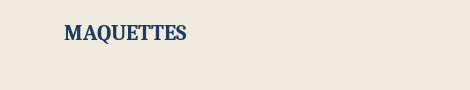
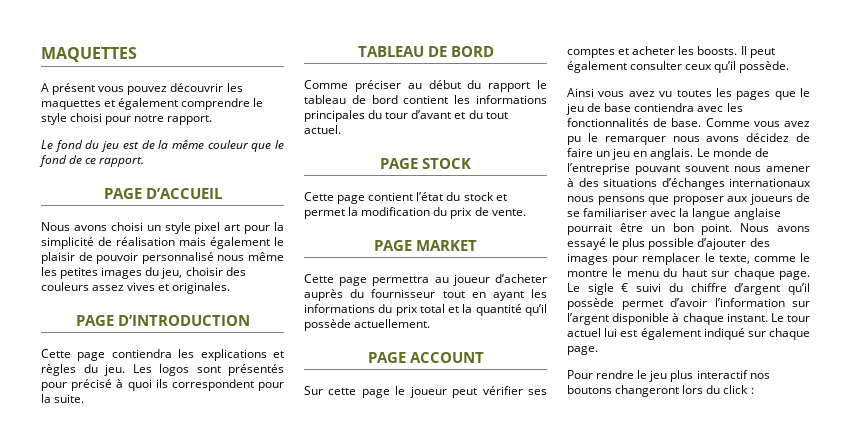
(187, 35) none -> [41,83,243,95] [41,98,264,110] [41,113,213,125] [41,140,284,152] [39,155,145,167] [103,188,222,199] [41,222,284,234] [41,237,284,249] [41,252,284,264] [41,267,246,279] [41,282,231,294] [75,315,250,326] [41,349,284,361] [41,364,284,376] [41,379,284,391] [41,394,85,403] [357,46,494,57] [304,80,547,92] [304,95,547,104] [304,110,508,122] [304,125,341,134] [380,158,471,169] [304,192,507,204] [304,207,526,219] [374,240,477,251] [304,274,547,286] [304,289,547,301] [304,304,547,316] [304,319,431,331] [367,352,484,363] [304,386,547,398] [567,46,775,58] [567,61,790,73] [567,88,810,100] [566,103,743,115] [567,118,810,127] [567,133,810,145] [567,148,769,160] [567,163,810,175] [567,178,811,190] [567,193,810,205] [567,208,781,220] [567,223,810,235] [567,238,770,250] [567,253,810,265] [567,268,810,280] [567,283,810,295] [567,298,810,310] [567,313,810,325] [567,328,810,340] [567,346,598,355] [567,370,770,382] [567,385,754,397] // A présent vous pouvez découvrir les maquettes et également comprendre le style choisi pour notre rapport. // Le fond du jeu est de la même couleur que le fond de ce rapport. // PAGE D’ACCUEIL // Nous avons choisi un style pixel art pour la simplicité de réalisation mais également le plaisir de pouvoir personnalisé nous même les petites images du jeu, choisir des couleurs assez vives et originales. // PAGE D’INTRODUCTION // Cette page contiendra les explications et règles du jeu. Les logos sont présentés pour précisé à quoi ils correspondent pour la suite. // TABLEAU DE BORD // Comme préciser au début du rapport le tableau de bord contient les informations principales du tour d’avant et du tout actuel. // PAGE STOCK // Cette page contient l’état du stock et permet la modification du prix de vente. // PAGE MARKET // Cette page permettra au joueur d’acheter auprès du fournisseur tout en ayant les informations du prix total et la quantité qu’il possède actuellement. // PAGE ACCOUNT // Sur cette page le joueur peut vérifier ses comptes et acheter les boosts. Il peut également consulter ceux qu’il possède. // Ainsi vous avez vu toutes les pages que le jeu de base contiendra avec les fonctionnalités de base. Comme vous avez pu le remarquer nous avons décidez de faire un jeu en anglais. Le monde de l’entreprise pouvant souvent nous amener à des situations d’échanges internationaux nous pensons que proposer aux joueurs de se familiariser avec la langue anglaise pourrait être un bon point. Nous avons essayé le plus possible d’ajouter des images pour remplacer le texte, comme le montre le menu du haut sur chaque page. Le sigle € suivi du chiffre d’argent qu’il possède permet d’avoir l’information sur l’argent disponible à chaque instant. Le tour actuel lui est également indiqué sur chaque page. // Pour rendre le jeu plus interactif nos boutons changeront lors du click :

